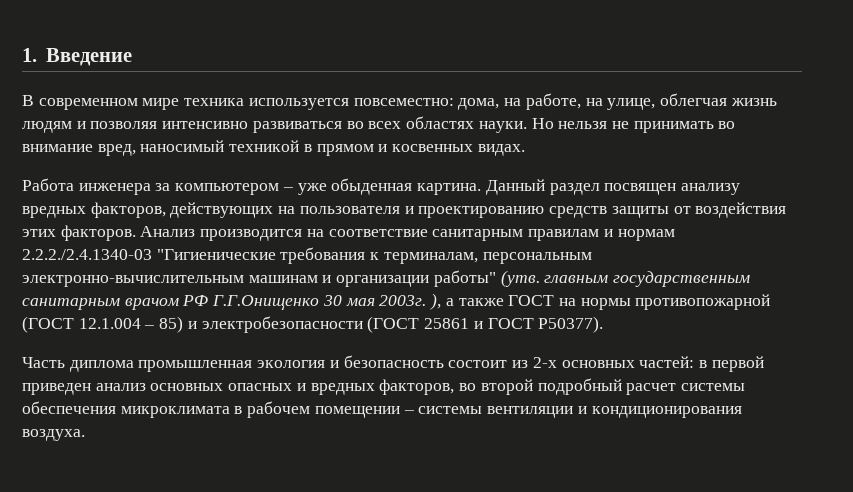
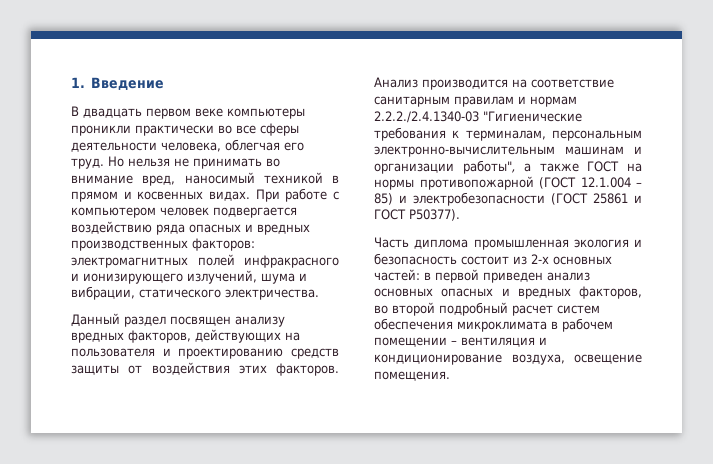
[38,93,777,110] [22,116,527,133] современном мире техника используется повсеместно: дома, на работе, на улице, облегчая жизнь людям и позволяя интенсивно развиваться во всех областях науки. -> [83,108,305,119] [71,123,299,136] [71,139,304,152] [71,158,104,169] двадцать первом веке компьютеры проникли практически во все сферы деятельности человека, облегчая его труд.
[22,178,482,195] // Работа инженера за компьютером – уже обыденная картина. -> [255,188,339,202] [71,207,297,218] [71,221,310,235] [71,238,255,251] [71,254,339,268] [71,270,307,284] [71,286,319,300] При работе с компьютером человек подвергается воздействию ряда опасных и вредных производственных факторов: электромагнитных полей инфракрасного и ионизирующего излучений, шума и вибрации, статического электричества. //
[433,270,751,287] [22,293,442,310] работы" (утв. главным государственным санитарным врачом РФ Г.Г.Онищенко 30 мая 2003г. ), -> [462,160,516,174] работы",
[680,383,745,391] системы -> [557,305,600,314] систем
[418,406,742,418] [22,429,85,441] системы вентиляции и кондиционирования воздуха. -> [461,337,547,347] [374,354,642,365] [374,371,450,381] вентиляция и кондиционирование воздуха, освещение помещения.

